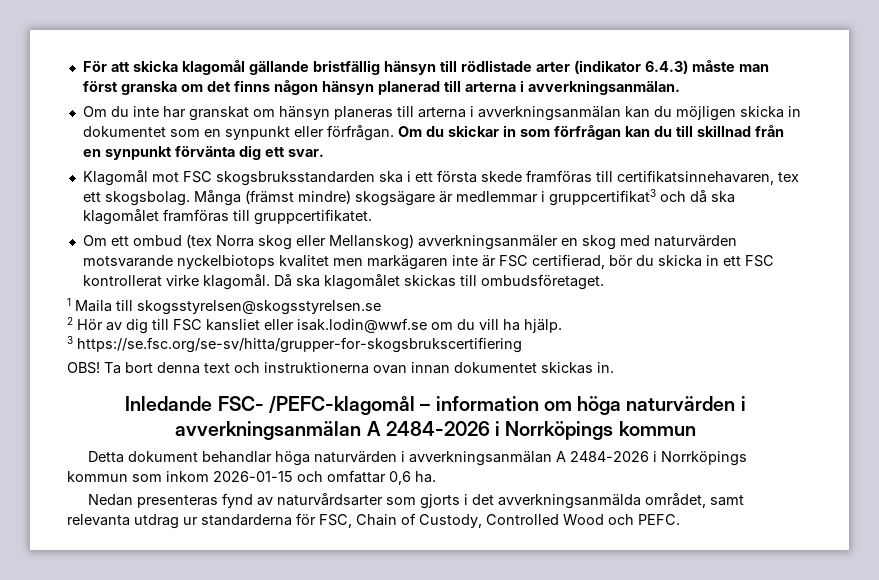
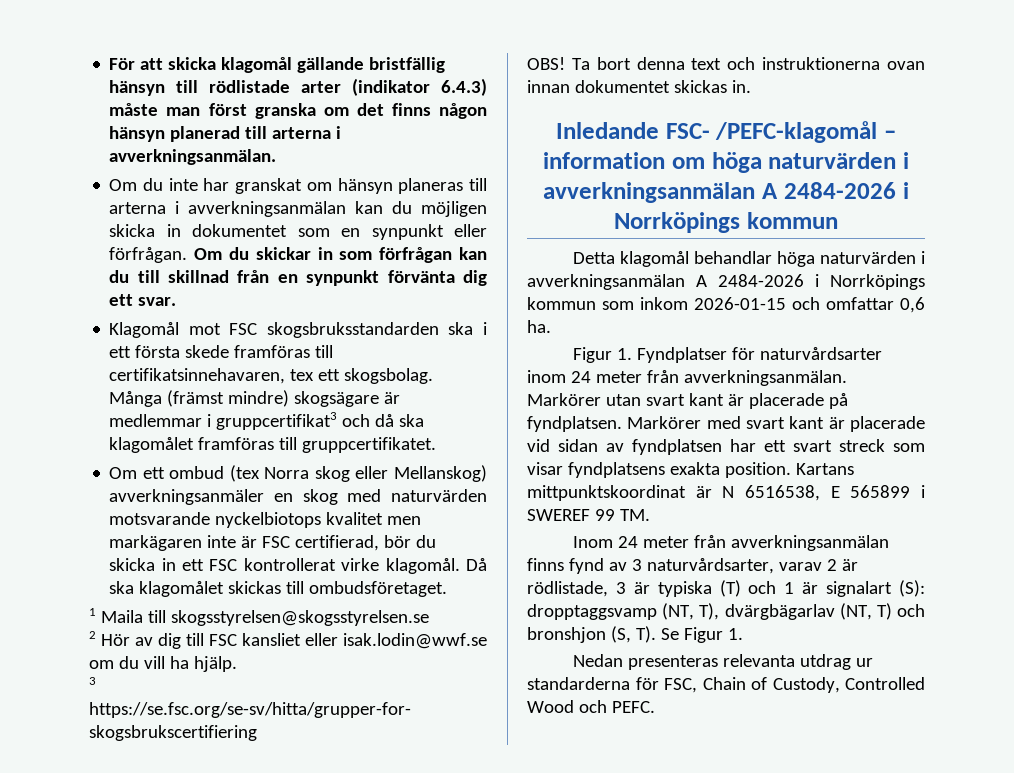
[127,451,198,462] dokument -> [619,251,689,267] klagomål
[87,493,744,509] Nedan presenteras fynd av naturvårdsarter som gjorts i det avverkningsanmälda området, samt -> [572,347,882,363] [527,370,847,386] [527,393,848,409] [527,416,925,432] [527,439,925,455] [527,462,854,478] [527,485,925,501] [527,509,650,521] [572,535,889,551] [527,558,858,574] [527,580,925,597] [527,603,925,620] [527,626,743,643] [572,654,718,670] Figur 1. Fyndplatser för naturvårdsarter inom 24 meter från avverkningsanmälan. Markörer utan svart kant är placerade på fyndplatsen. Markörer med svart kant är placerade vid sidan av fyndplatsen har ett svart streck som visar fyndplatsens exakta position. Kartans mittpunktskoordinat är N 6516538, E 565899 i SWEREF 99 TM. // Inom 24 meter från avverkningsanmälan finns fynd av 3 naturvårdsarter, varav 2 är rödlistade, 3 är typiska (T) och 1 är signalart (S): dropptaggsvamp (NT, T), dvärgbägarlav (NT, T) och bronshjon (S, T). Se Figur 1. // Nedan presenteras

